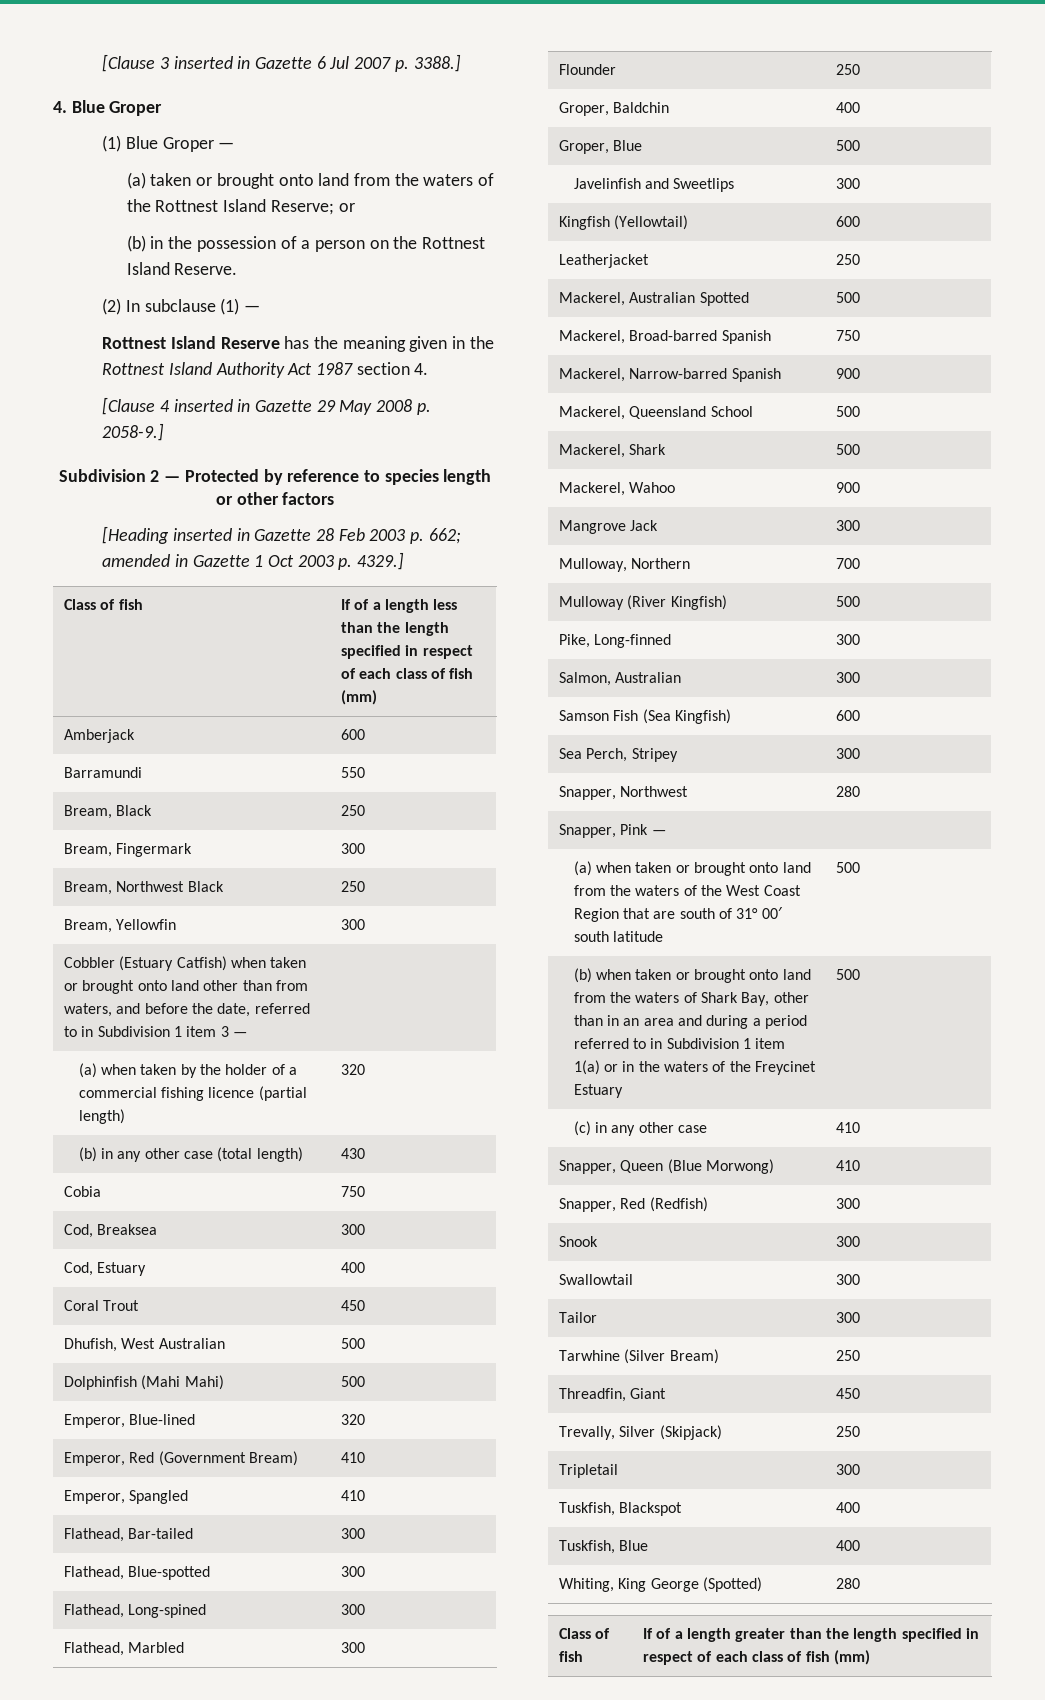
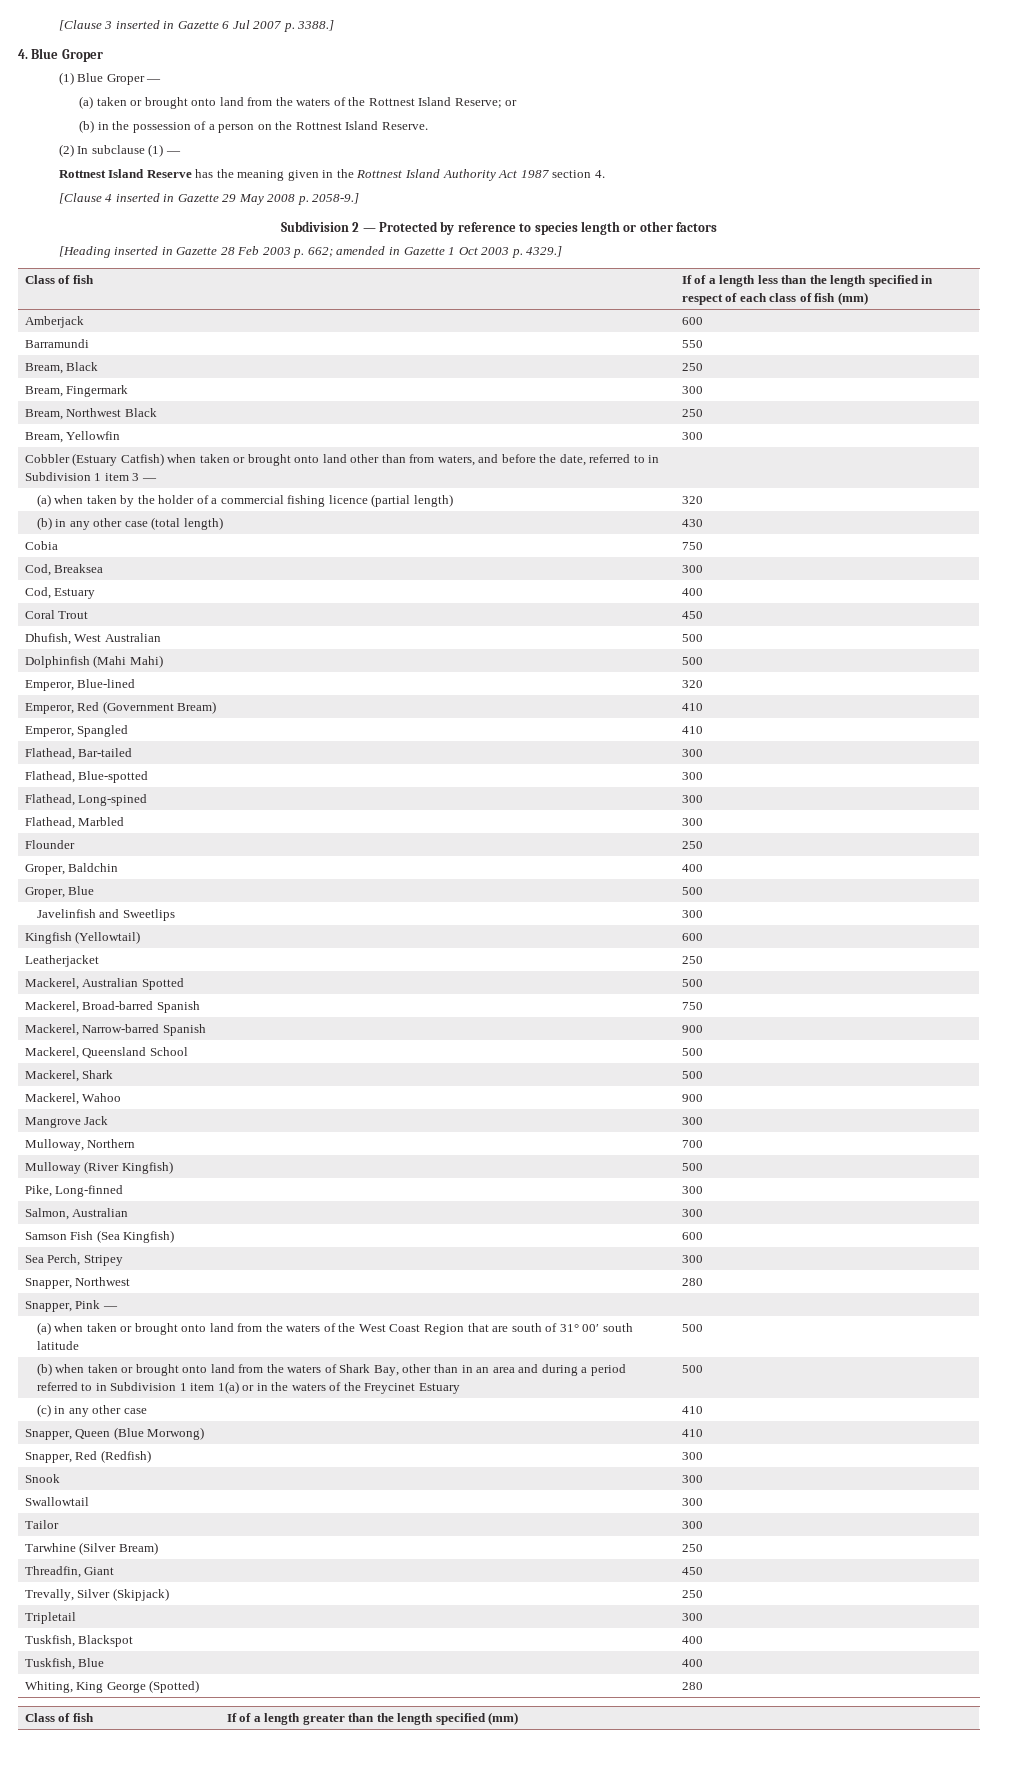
[965,1628,979,1639] [642,1651,830,1665] in respect of each class of fish -> (486, 1719) none

